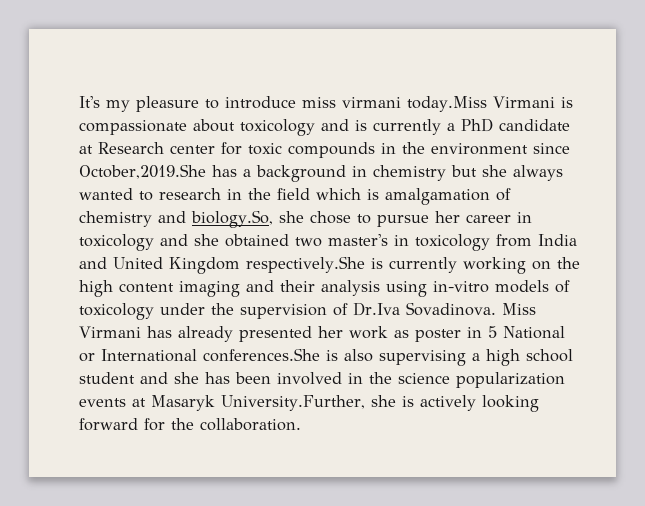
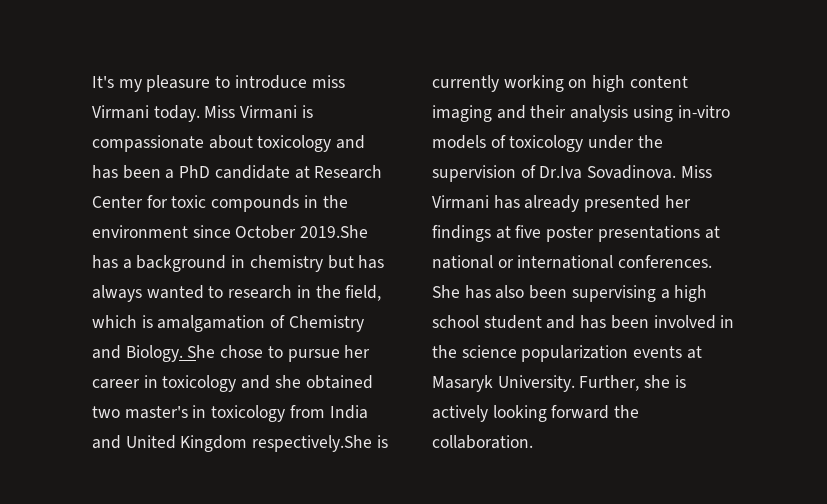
[342,96,487,112] virmani today.Miss -> [92,105,236,122] Virmani today. Miss
[355,119,441,135] is currently -> [92,165,161,179] has been
[170,145,215,154] center -> [92,196,143,208] Center
[79,164,206,179] October,2019.She -> [235,225,369,239] October 2019.She
[482,165,507,177] she -> [358,255,385,269] has
[277,188,310,200] field -> [345,285,382,301] field,
[79,210,304,228] chemistry and biology.So, she -> [288,315,364,332] [92,345,216,362] Chemistry and Biology. She
[556,257,580,269] the -> (588, 83) none
[348,326,565,342] [79,348,373,362] work as poster in 5 National or International conferences.She is also -> [432,225,720,242] [432,255,713,269] [432,285,568,299] findings at five poster presentations at national or international conferences. She has also been
[174,372,199,384] she -> (576, 322) none
[221,395,365,411] University.Further, -> [497,375,640,392] University. Further,
[144,418,165,431] for -> (610, 412) none

